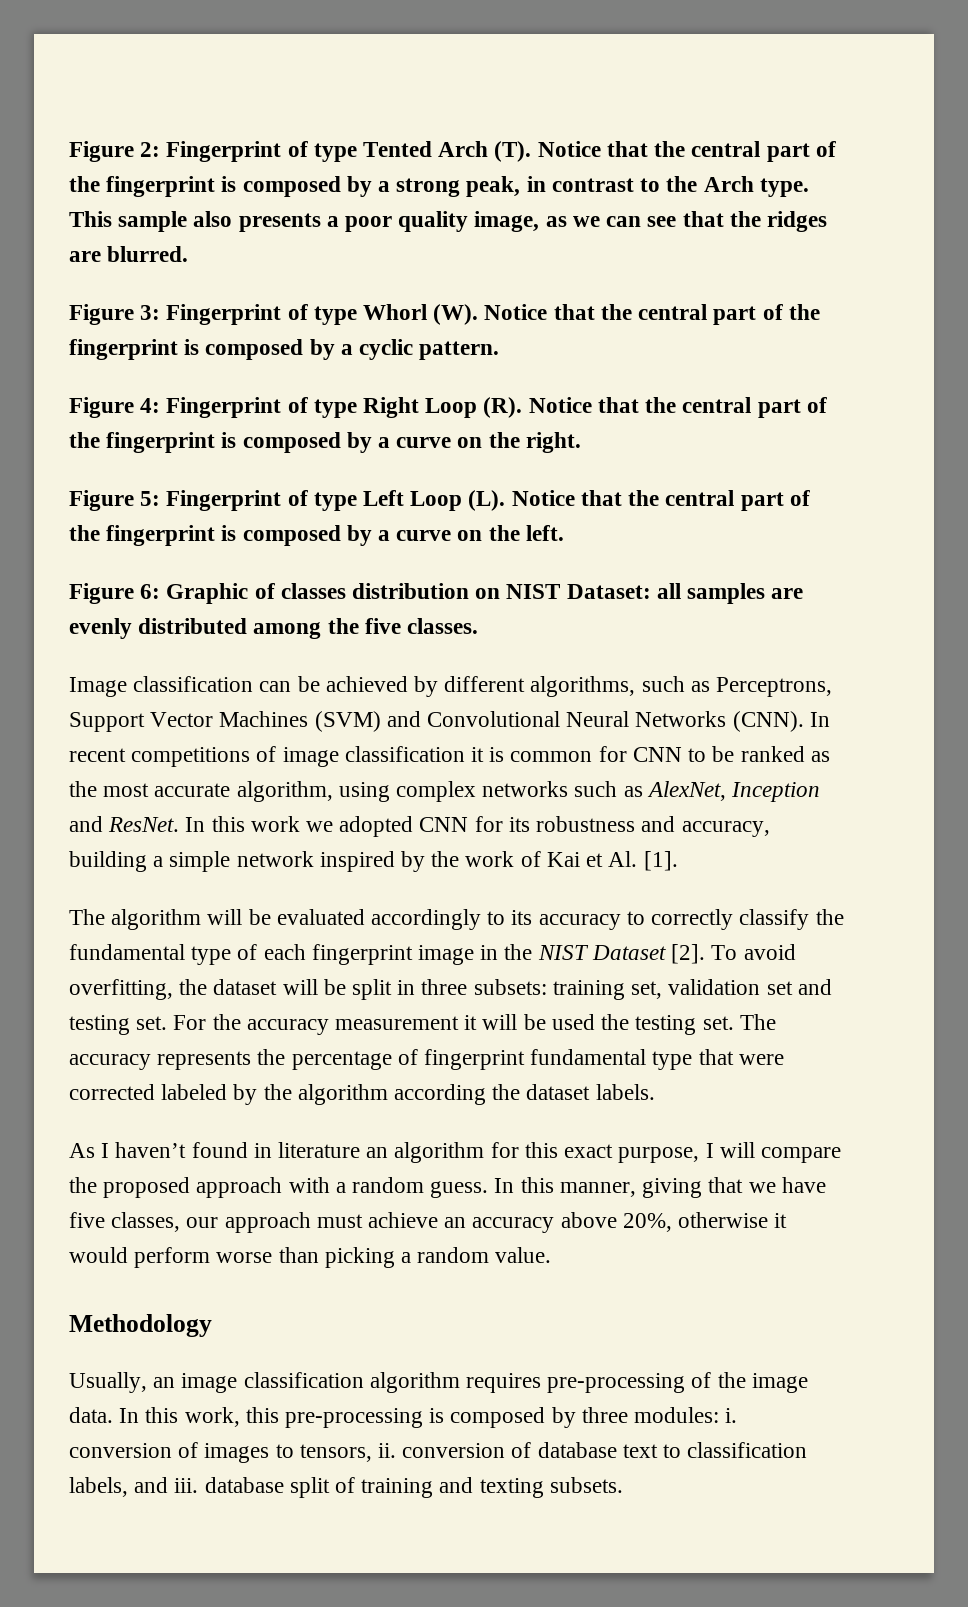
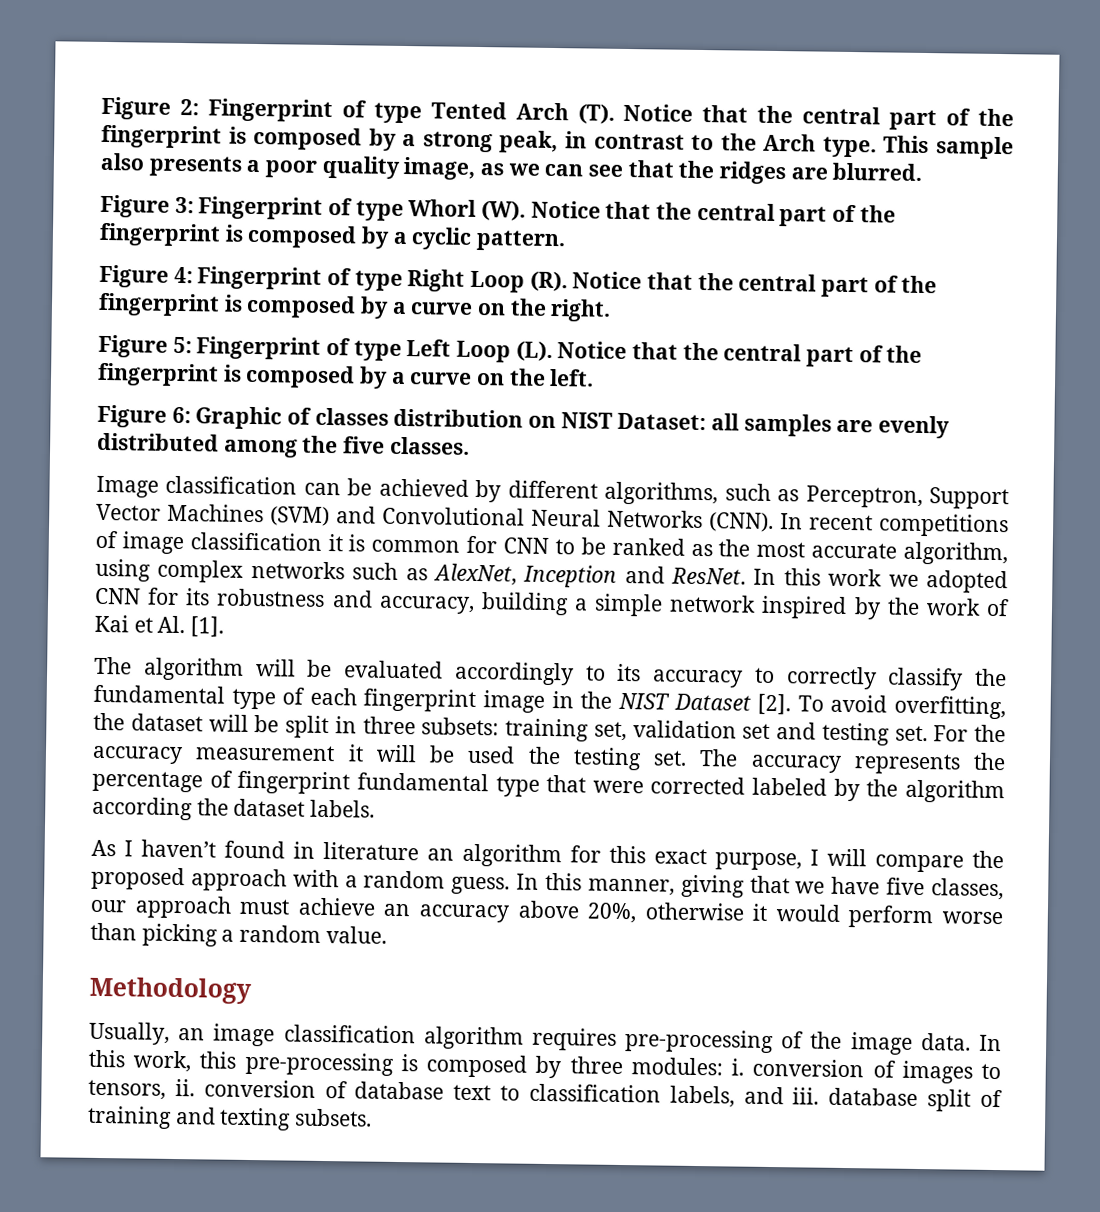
[716,677,833,697] Perceptrons, -> [805,485,923,508] Perceptron,

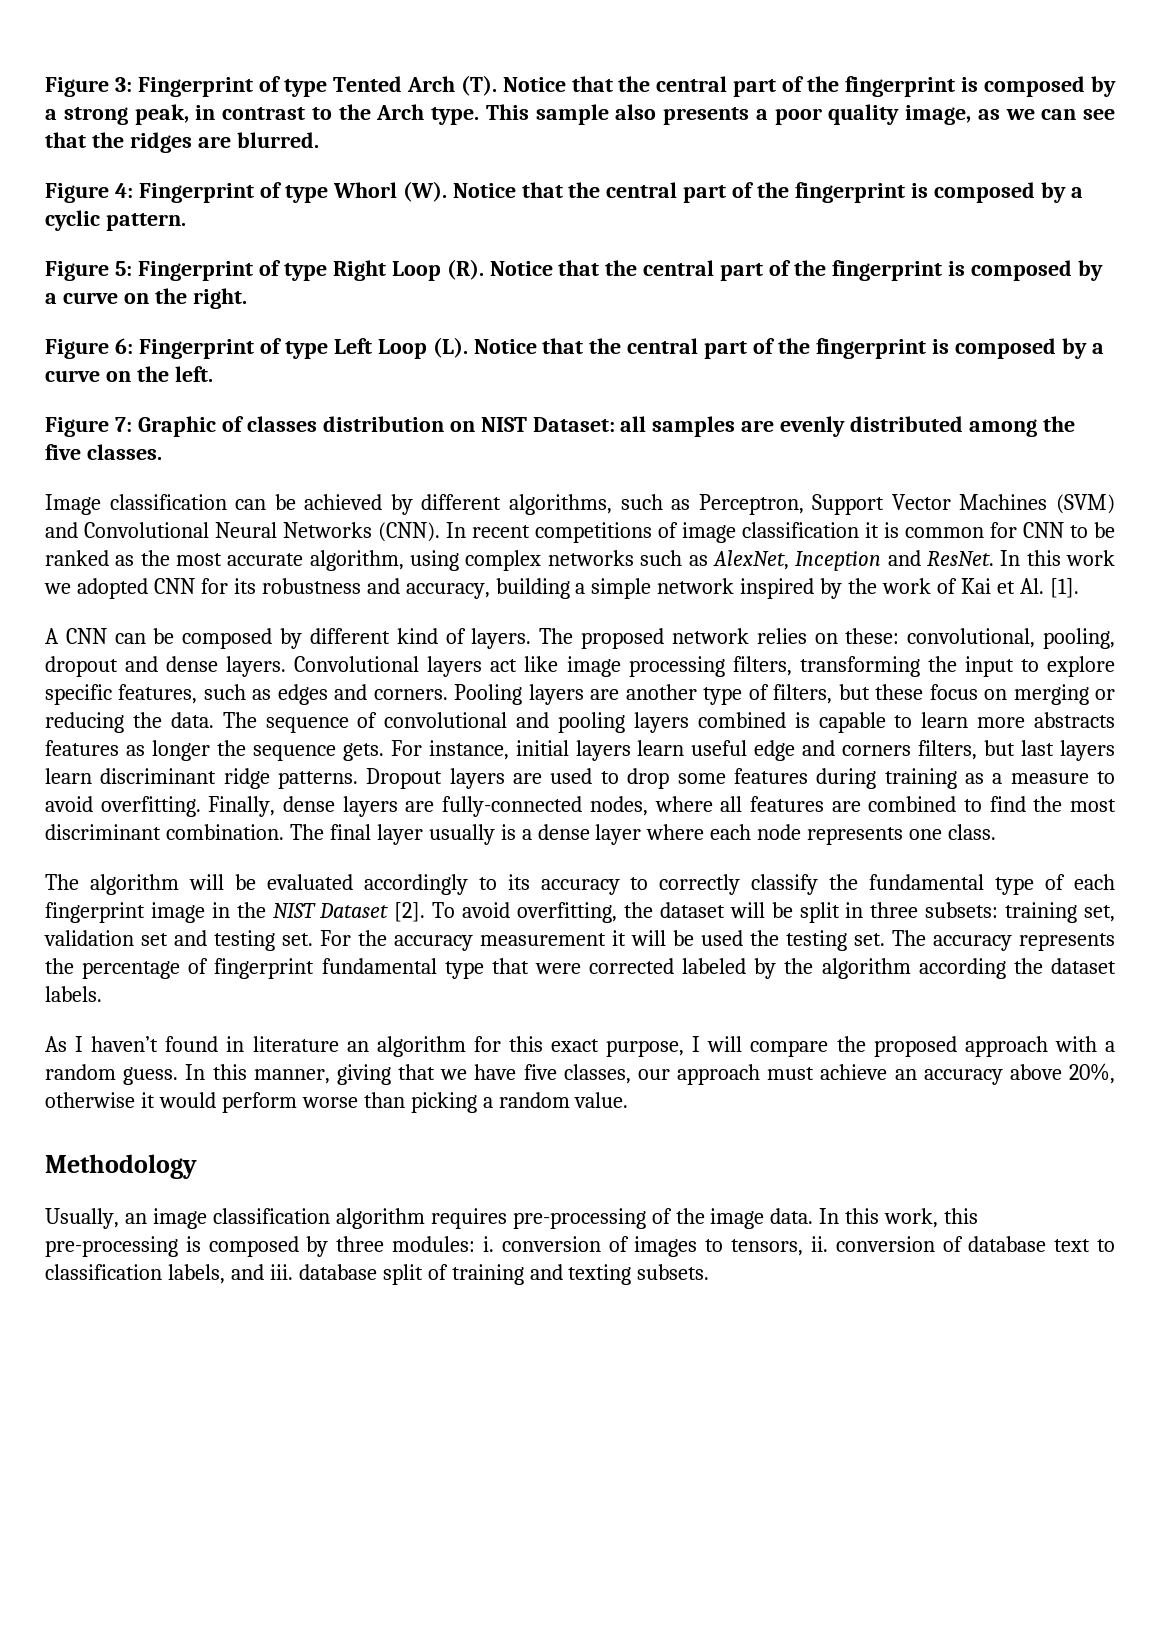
[101,96,199,120] Figure 2: -> [45,77,132,97] Figure 3:
[174,196,194,214] 3: -> [114,183,133,198] 4:
[173,266,193,284] 4: -> [114,261,132,276] 5:
[172,336,192,354] 5: -> [114,338,133,354] 6:
[171,406,191,424] 6: -> [114,417,132,432] 7:
(225, 627) none -> [45,628,1116,649] [45,656,1116,677] [45,684,1116,705] [45,712,1115,733] [45,740,1115,761] [45,768,1116,789] [45,796,1116,817] [45,824,997,845] // A CNN can be composed by different kind of layers. The proposed network relies on these: convolutional, pooling, dropout and dense layers. Convolutional layers act like image processing filters, transforming the input to explore specific features, such as edges and corners. Pooling layers are another type of filters, but these focus on merging or reducing the data. The sequence of convolutional and pooling layers combined is capable to learn more abstracts features as longer the sequence gets. For instance, initial layers learn useful edge and corners filters, but last layers learn discriminant ridge patterns. Dropout layers are used to drop some features during training as a measure to avoid overfitting. Finally, dense layers are fully-connected nodes, where all features are combined to find the most discriminant combination. The final layer usually is a dense layer where each node represents one class.

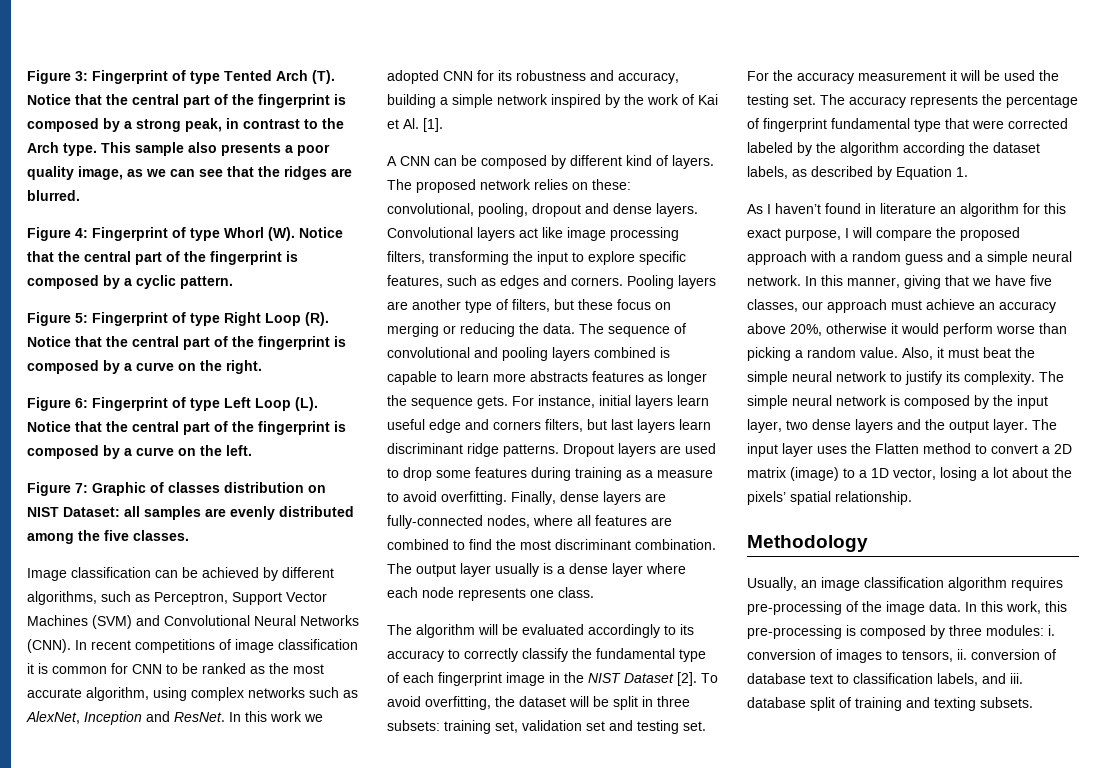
[329,824,371,840] final -> [416,564,456,577] output
[45,986,102,1002] labels. -> [747,166,968,180] labels, as described by Equation 1.
[123,1067,179,1085] guess. -> [905,251,1072,265] [747,275,801,286] guess and a simple neural network.
(629, 1100) none -> [902,347,1035,360] [747,371,1064,385] [747,395,1048,409] [747,419,1057,433] [747,443,1072,457] [747,467,1072,481] [747,491,912,505] Also, it must beat the simple neural network to justify its complexity. The simple neural network is composed by the input layer, two dense layers and the output layer. The input layer uses the Flatten method to convert a 2D matrix (image) to a 1D vector, losing a lot about the pixels’ spatial relationship.

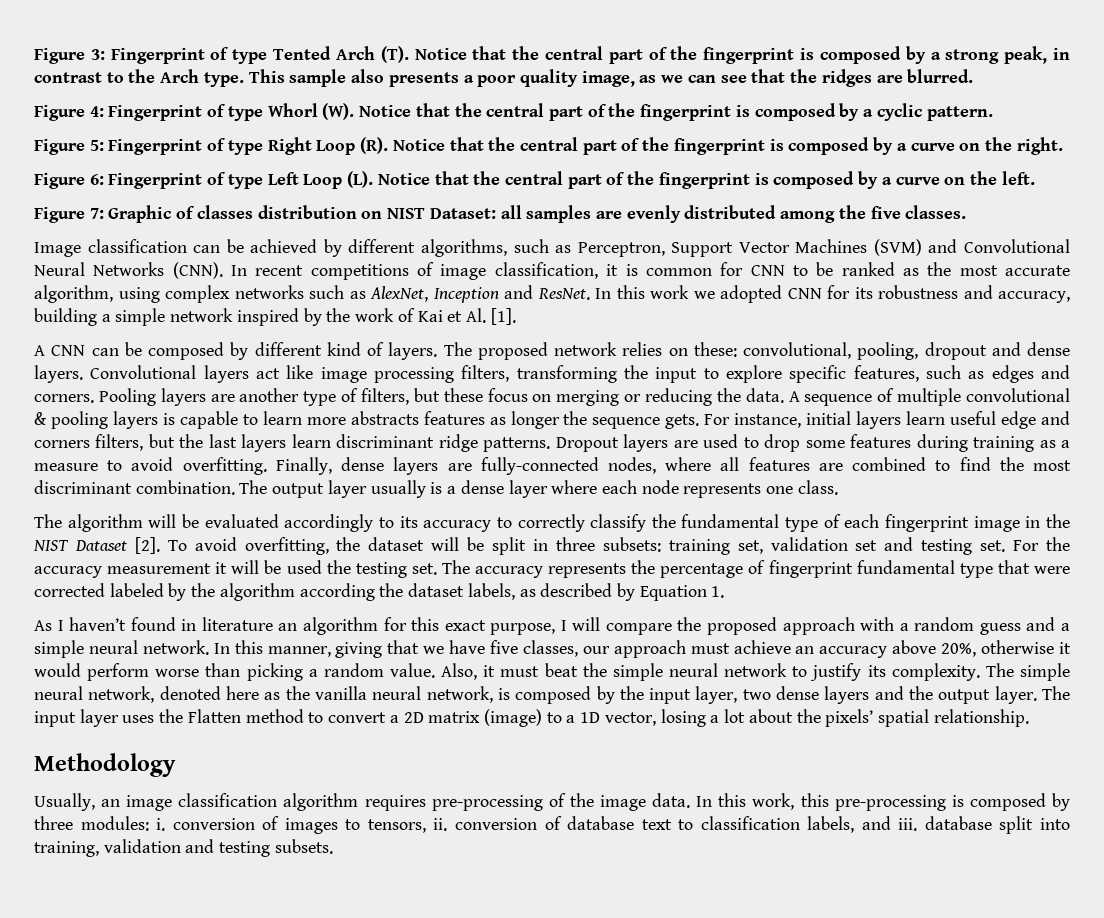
[278,639,358,650] classification -> [494,262,598,279] classification,
[579,323,604,334] The -> [788,391,800,402] A
[387,347,498,358] convolutional and -> [897,388,1071,406] [34,412,47,425] multiple convolutional &
[594,347,656,358] combined -> (158, 420) none
(607, 424) none -> [179,434,204,448] the
[836,395,887,406] network -> [88,686,493,703] network, denoted here as the vanilla neural network,
[839,697,976,711] of training and texting -> [1039,818,1070,830] [34,839,271,857] into training, validation and testing

